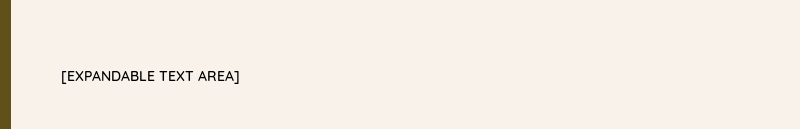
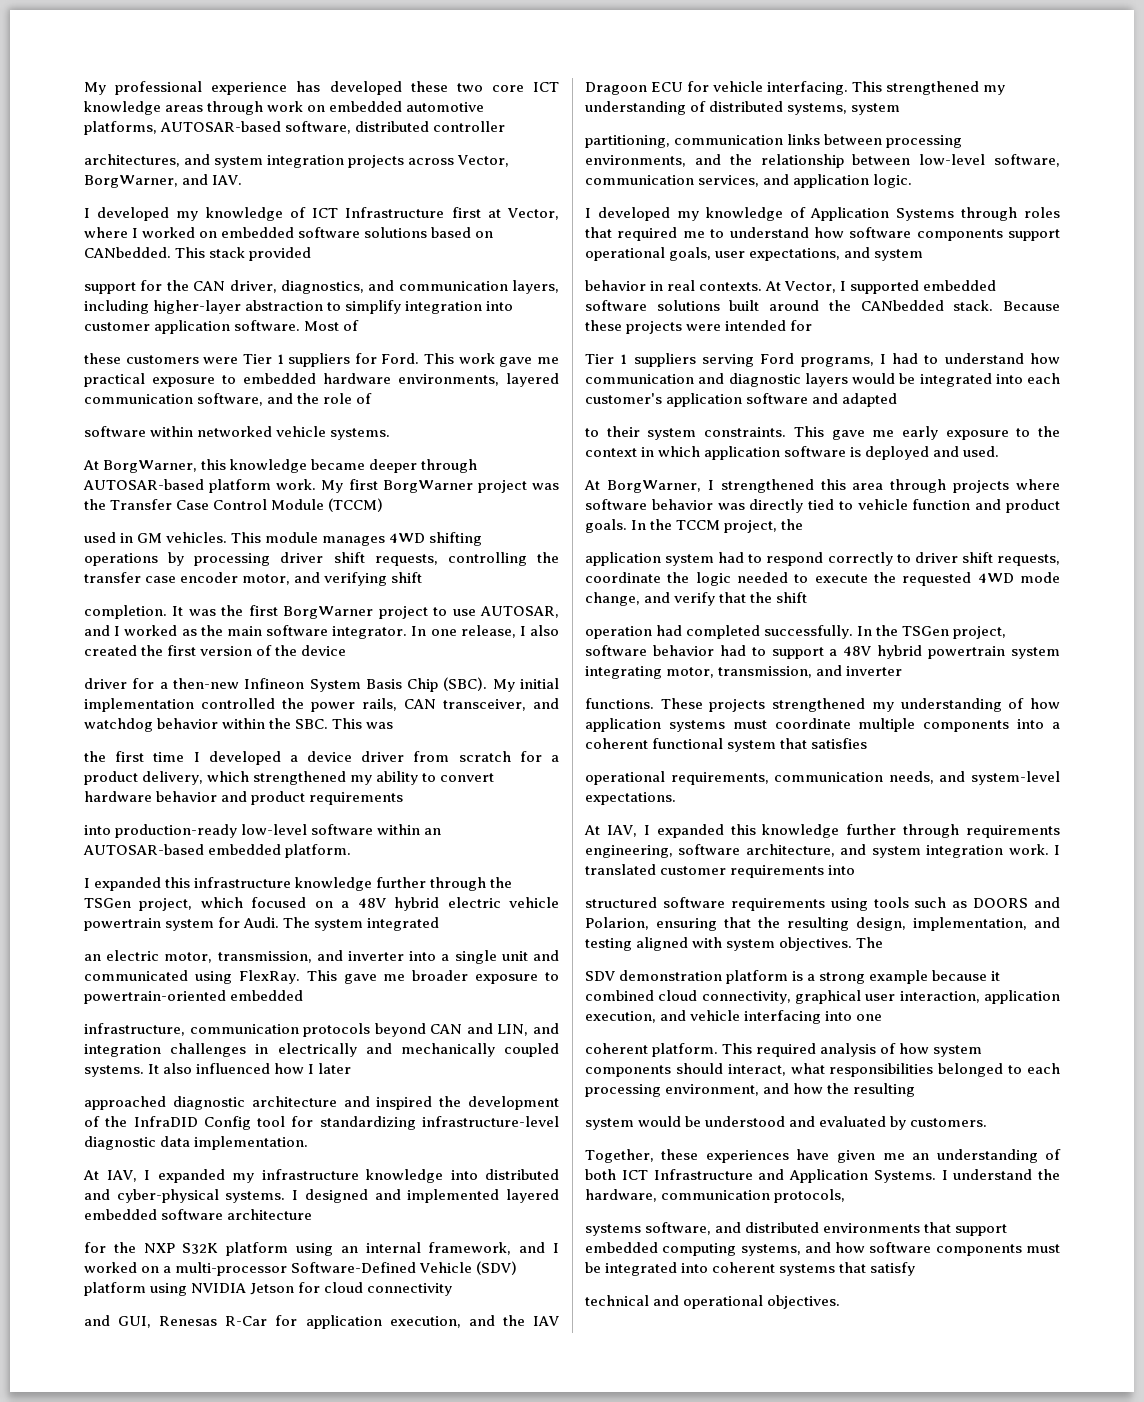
[61,70,240,84] [EXPANDABLE TEXT AREA] -> [84,81,559,95] [84,101,485,115] [84,121,506,135] [84,154,510,168] [84,174,243,188] [84,207,559,221] [84,227,494,238] [84,247,312,261] [84,280,559,294] [84,300,514,314] [84,320,360,334] [84,353,559,367] [84,373,559,387] [84,393,373,406] [84,426,391,440] [83,459,478,473] [83,479,560,493] [84,498,384,512] [84,532,483,546] [84,552,559,566] [84,572,423,586] [84,605,560,619] [84,625,559,639] [84,645,347,656] [84,677,559,692] [84,698,559,712] [84,718,394,732] [84,751,559,765] [84,771,495,785] [84,791,404,805] [84,824,442,838] [83,844,352,858] [84,877,513,891] [84,897,559,911] [84,917,440,931] [84,950,559,964] [84,970,559,984] [84,990,304,1004] [84,1023,559,1037] [84,1043,559,1057] [84,1063,352,1077] [84,1096,559,1110] [84,1116,559,1130] [84,1136,309,1150] [83,1169,559,1183] [84,1189,559,1203] [84,1209,313,1220] [84,1242,559,1256] [84,1261,518,1276] [84,1282,453,1296] [84,1315,559,1329] [585,81,1006,95] [585,101,901,115] [585,134,963,148] [585,154,1060,168] [585,174,913,188] [585,207,1060,221] [585,227,1060,241] [585,247,924,261] [585,280,997,294] [585,300,1060,311] [585,320,813,334] [585,353,1060,367] [585,373,1060,387] [585,393,898,407] [585,426,1060,440] [585,446,1000,460] [584,479,1060,493] [585,499,1060,513] [585,519,804,533] [585,552,1060,566] [585,572,1060,586] [585,592,808,606] [585,625,1007,639] [585,645,1060,659] [585,665,903,679] [585,698,1060,712] [585,718,1060,732] [585,738,868,752] [585,771,1060,785] [585,792,676,805] [584,824,1060,838] [585,844,1060,858] [585,864,856,878] [585,897,1060,911] [585,917,1060,931] [585,937,884,951] [585,970,1001,984] [585,990,1060,1004] [585,1010,883,1024] [585,1043,983,1057] [585,1063,1060,1077] [585,1083,916,1097] [585,1116,988,1130] [585,1149,1061,1163] [585,1169,1060,1183] [585,1189,846,1203] [585,1222,1008,1236] [585,1242,1060,1256] [585,1262,916,1276] [585,1295,841,1309] My professional experience has developed these two core ICT knowledge areas through work on embedded automotive platforms, AUTOSAR-based software, distributed controller // architectures, and system integration projects across Vector, BorgWarner, and IAV. // I developed my knowledge of ICT Infrastructure first at Vector, where I worked on embedded software solutions based on CANbedded. This stack provided // support for the CAN driver, diagnostics, and communication layers, including higher-layer abstraction to simplify integration into customer application software. Most of // these customers were Tier 1 suppliers for Ford. This work gave me practical exposure to embedded hardware environments, layered communication software, and the role of // software within networked vehicle systems. // At BorgWarner, this knowledge became deeper through AUTOSAR-based platform work. My first BorgWarner project was the Transfer Case Control Module (TCCM) // used in GM vehicles. This module manages 4WD shifting operations by processing driver shift requests, controlling the transfer case encoder motor, and verifying shift // completion. It was the first BorgWarner project to use AUTOSAR, and I worked as the main software integrator. In one release, I also created the first version of the device // driver for a then-new Infineon System Basis Chip (SBC). My initial implementation controlled the power rails, CAN transceiver, and watchdog behavior within the SBC. This was // the first time I developed a device driver from scratch for a product delivery, which strengthened my ability to convert hardware behavior and product requirements // into production-ready low-level software within an AUTOSAR-based embedded platform. // I expanded this infrastructure knowledge further through the TSGen project, which focused on a 48V hybrid electric vehicle powertrain system for Audi. The system integrated // an electric motor, transmission, and inverter into a single unit and communicated using FlexRay. This gave me broader exposure to powertrain-oriented embedded // infrastructure, communication protocols beyond CAN and LIN, and integration challenges in electrically and mechanically coupled systems. It also influenced how I later // approached diagnostic architecture and inspired the development of the InfraDID Config tool for standardizing infrastructure-level diagnostic data implementation. // At IAV, I expanded my infrastructure knowledge into distributed and cyber-physical systems. I designed and implemented layered embedded software architecture // for the NXP S32K platform using an internal framework, and I worked on a multi-processor Software-Defined Vehicle (SDV) platform using NVIDIA Jetson for cloud connectivity // and GUI, Renesas R-Car for application execution, and the IAV Dragoon ECU for vehicle interfacing. This strengthened my understanding of distributed systems, system // partitioning, communication links between processing environments, and the relationship between low-level software, communication services, and application logic. // I developed my knowledge of Application Systems through roles that required me to understand how software components support operational goals, user expectations, and system // behavior in real contexts. At Vector, I supported embedded software solutions built around the CANbedded stack. Because these projects were intended for // Tier 1 suppliers serving Ford programs, I had to understand how communication and diagnostic layers would be integrated into each customer's application software and adapted // to their system constraints. This gave me early exposure to the context in which application software is deployed and used. // At BorgWarner, I strengthened this area through projects where software behavior was directly tied to vehicle function and product goals. In the TCCM project, the // application system had to respond correctly to driver shift requests, coordinate the logic needed to execute the requested 4WD mode change, and verify that the shift // operation had completed successfully. In the TSGen project, software behavior had to support a 48V hybrid powertrain system integrating motor, transmission, and inverter // functions. These projects strengthened my understanding of how application systems must coordinate multiple components into a coherent functional system that satisfies // operational requirements, communication needs, and system-level expectations. // At IAV, I expanded this knowledge further through requirements engineering, software architecture, and system integration work. I translated customer requirements into // structured software requirements using tools such as DOORS and Polarion, ensuring that the resulting design, implementation, and testing aligned with system objectives. The // SDV demonstration platform is a strong example because it combined cloud connectivity, graphical user interaction, application execution, and vehicle interfacing into one // coherent platform. This required analysis of how system components should interact, what responsibilities belonged to each processing environment, and how the resulting // system would be understood and evaluated by customers. // Together, these experiences have given me an understanding of both ICT Infrastructure and Application Systems. I understand the hardware, communication protocols, // systems software, and distributed environments that support embedded computing systems, and how software components must be integrated into coherent systems that satisfy // technical and operational objectives.

